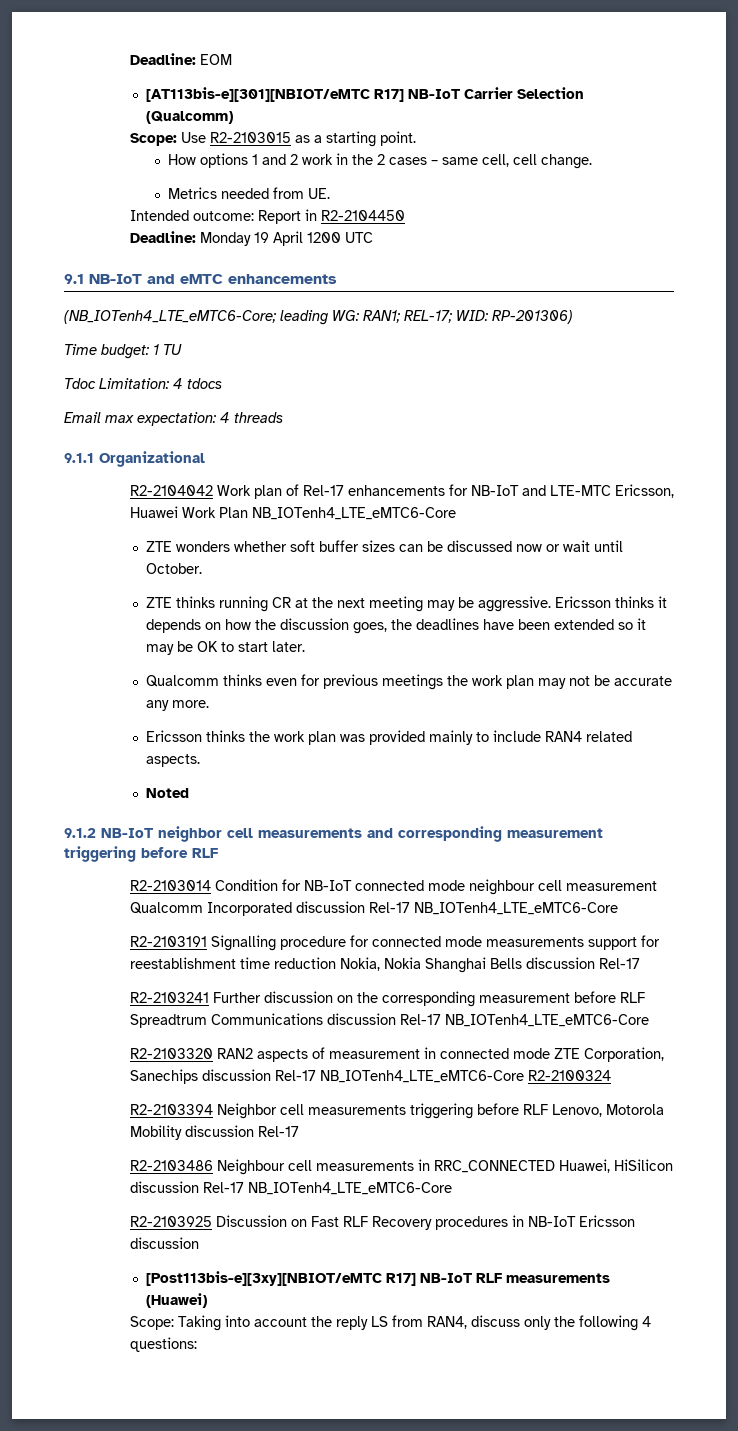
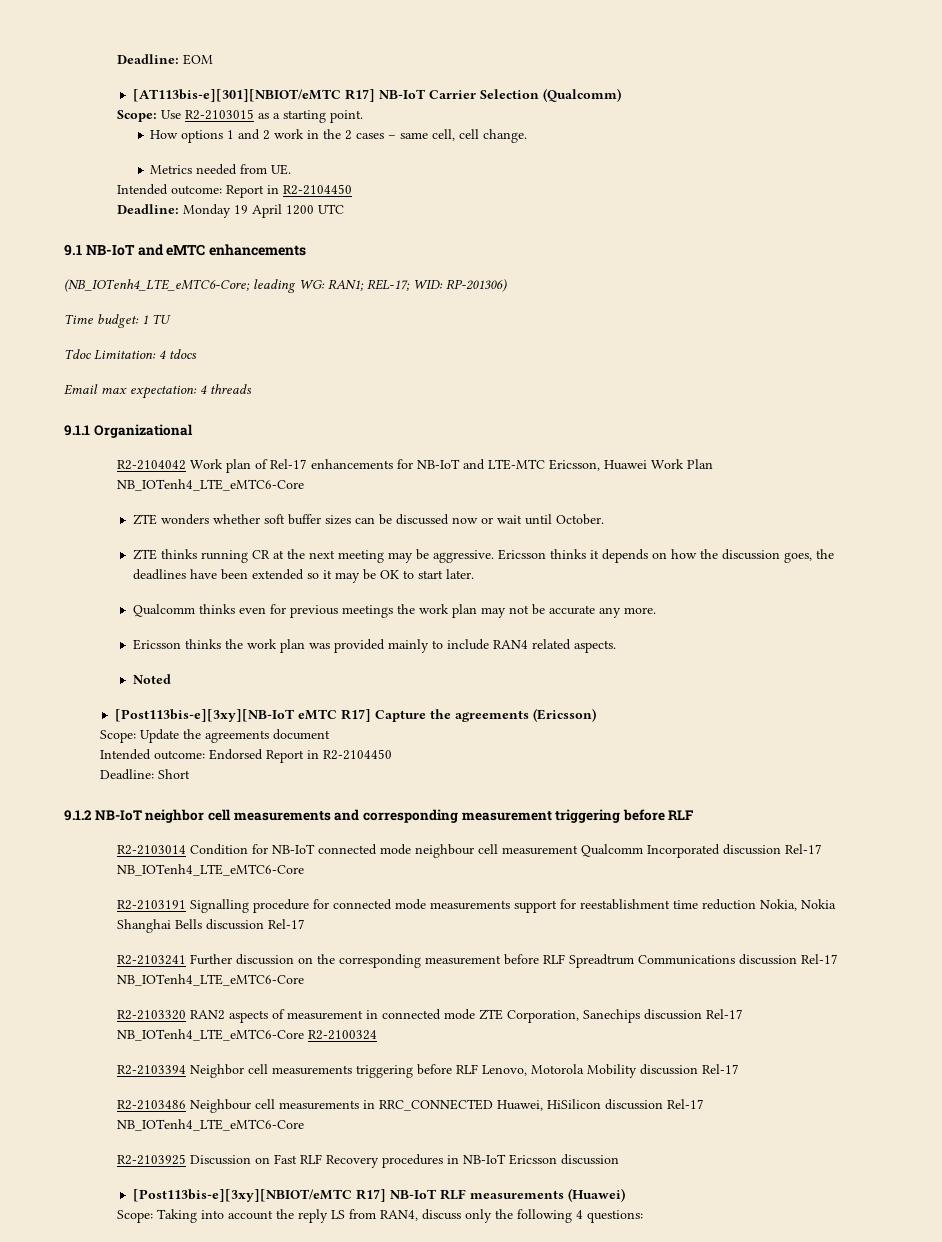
(189, 793) none -> [114,708,596,722] [99,729,330,743] [99,749,392,763] [99,769,190,780] // [Post113bis-e][3xy][NB-IoT eMTC R17] Capture the agreements (Ericsson) // Scope: Update the agreements document // Intended outcome: Endorsed Report in R2-2104450 // Deadline: Short

